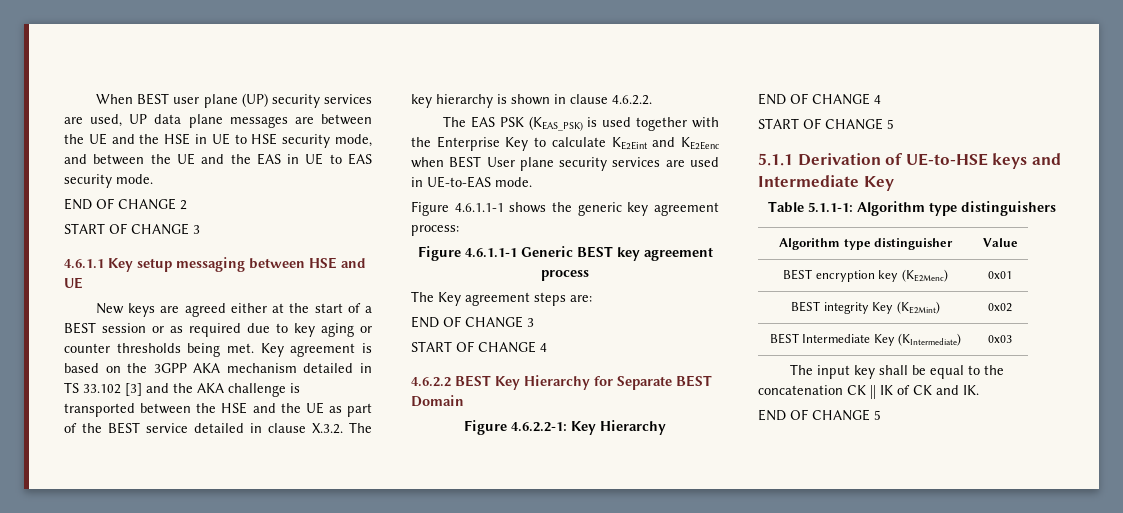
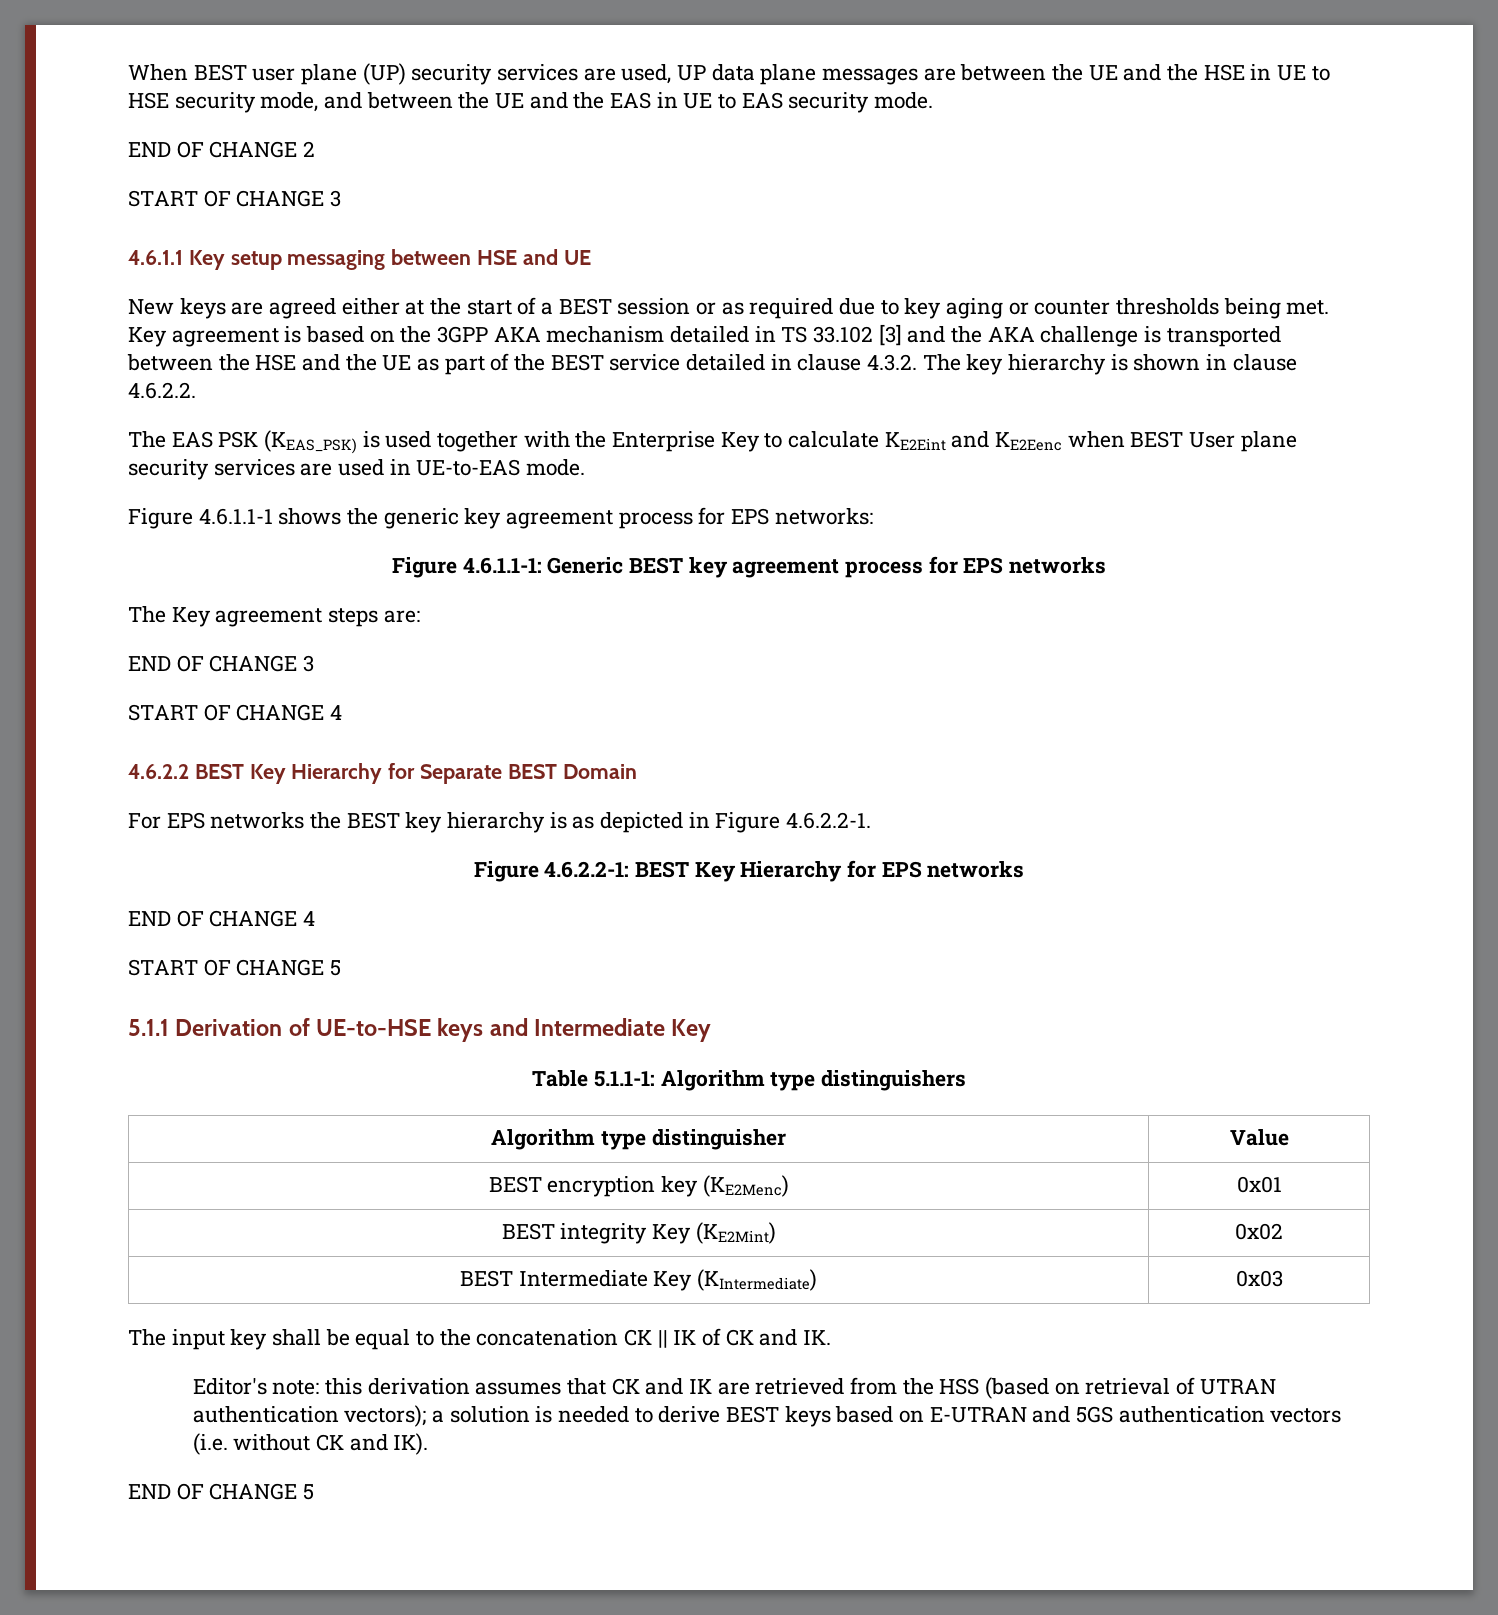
[312,423,343,434] X.3.2. -> [867,354,918,371] 4.3.2.
[411,225,459,236] [417,246,517,261] process: // Figure 4.6.1.1-1 -> [618,507,873,529] [391,557,542,578] process for EPS networks: // Figure 4.6.1.1-1:
(589, 275) none -> [928,556,1107,574] for EPS networks
(464, 401) none -> [128,812,872,833] // For EPS networks the BEST key hierarchy is as depicted in Figure 4.6.2.2-1.
[571,420,666,435] Key Hierarchy -> [634,860,1025,882] BEST Key Hierarchy for EPS networks
(979, 390) none -> [192,1377,1276,1399] [192,1405,1342,1427] [192,1433,429,1455] // Editor's note: this derivation assumes that CK and IK are retrieved from the HSS (based on retrieval of UTRAN authentication vectors); a solution is needed to derive BEST keys based on E-UTRAN and 5GS authentication vectors (i.e. without CK and IK).

